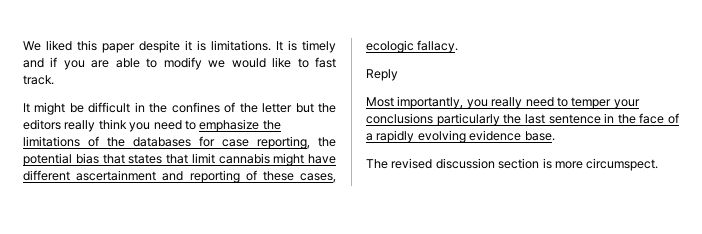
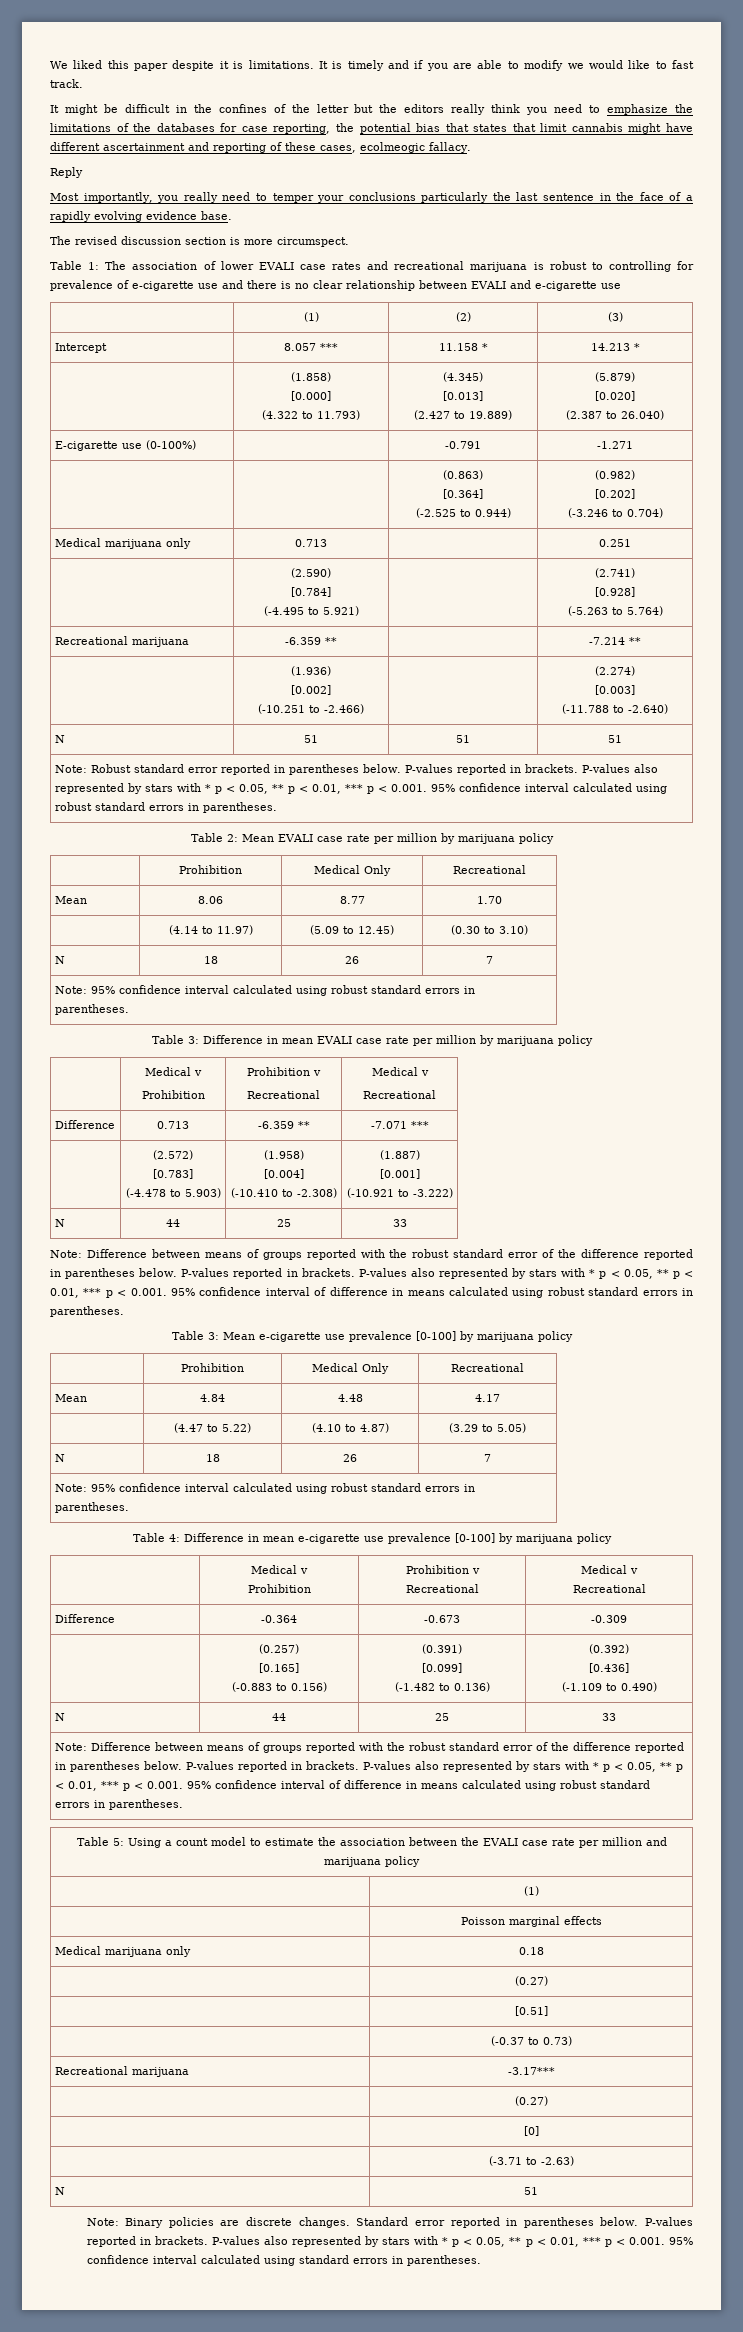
[366,40,414,53] ecologic -> [360,142,425,153] ecolmeogic
(659, 164) none -> [50,261,694,272] [50,280,621,291] [303,312,319,322] [455,312,471,322] [607,312,623,322] [54,343,107,353] [284,343,338,351] [438,343,488,351] [590,343,640,351] [291,372,331,382] [291,391,331,401] [262,410,360,420] [443,372,483,382] [443,391,483,401] [414,410,512,420] [595,372,635,382] [595,391,635,401] [566,410,664,420] [54,440,196,451] [445,441,481,449] [597,441,633,449] [443,470,483,480] [443,489,483,499] [415,508,511,518] [595,470,635,480] [595,489,635,499] [567,508,663,518] [54,538,191,549] [295,539,327,547] [599,539,631,547] [291,568,331,578] [291,587,331,597] [263,606,359,616] [595,568,635,578] [595,587,635,597] [567,606,663,616] [54,636,189,647] [285,637,337,645] [589,637,641,645] [291,666,331,676] [291,685,331,695] [258,704,364,714] [595,666,635,676] [595,685,635,695] [562,704,668,714] [54,735,65,743] [304,735,318,743] [456,735,470,743] [608,735,622,743] [54,764,658,775] [54,783,667,794] [54,802,277,813] [190,833,554,844] [179,865,242,874] [314,865,391,876] [453,865,526,874] [54,896,87,904] [198,896,223,904] [339,896,365,904] [477,896,502,904] [168,925,253,935] [310,925,394,935] [451,925,528,935] [54,956,65,964] [203,956,218,964] [345,956,359,964] [486,956,493,964] [54,985,475,996] [54,1004,129,1015] [151,1035,593,1046] [145,1067,202,1076] [141,1090,205,1099] [247,1067,321,1076] [247,1090,320,1099] [371,1067,429,1076] [363,1090,436,1099] [54,1120,115,1129] [157,1121,189,1129] [257,1121,310,1129] [370,1121,429,1129] [153,1150,193,1160] [153,1169,193,1179] [125,1188,221,1198] [263,1150,304,1160] [263,1169,304,1179] [230,1188,337,1198] [379,1150,420,1160] [379,1169,420,1179] [346,1188,453,1198] [54,1219,65,1227] [166,1219,180,1227] [276,1219,291,1227] [392,1219,407,1227] [50,1249,693,1260] [50,1268,694,1279] [50,1287,694,1298] [50,1306,124,1317] [171,1331,573,1342] [181,1363,244,1372] [312,1363,389,1374] [451,1363,524,1372] [54,1394,87,1402] [200,1394,225,1402] [337,1394,363,1402] [475,1394,500,1402] [174,1423,251,1433] [311,1423,389,1433] [449,1423,526,1433] [54,1454,65,1462] [205,1454,220,1462] [343,1454,357,1462] [484,1454,491,1462] [54,1483,475,1494] [54,1502,129,1513] [132,1533,612,1544] [251,1565,308,1574] [247,1584,311,1593] [405,1565,480,1574] [405,1584,479,1593] [581,1565,638,1574] [572,1584,646,1593] [54,1614,115,1623] [261,1615,297,1623] [424,1615,460,1623] [591,1615,627,1623] [259,1644,299,1654] [259,1663,299,1673] [231,1682,327,1692] [422,1644,462,1654] [422,1663,462,1673] [394,1682,490,1692] [589,1644,629,1654] [589,1663,629,1673] [561,1682,657,1692] [54,1713,65,1721] [272,1713,286,1721] [435,1713,449,1721] [602,1713,616,1721] [54,1742,684,1753] [54,1761,683,1772] [54,1780,650,1791] [54,1799,183,1810] [76,1837,667,1848] [324,1856,420,1867] [523,1886,539,1896] [460,1916,602,1927] [54,1946,191,1957] [518,1947,544,1955] [514,1976,548,1986] [514,2006,548,2016] [490,2036,572,2046] [54,2066,189,2077] [507,2067,555,2075] [514,2096,548,2106] [523,2126,539,2136] [488,2156,574,2166] [54,2187,65,2195] [524,2187,538,2195] [86,2217,693,2228] [86,2236,693,2247] [86,2255,481,2266] // Table 1: The association of lower EVALI case rates and recreational marijuana is robust to controlling for prevalence of e-cigarette use and there is no clear relationship between EVALI and e-cigarette use // | (1) | (2) | (3) // Intercept | 8.057 *** | 11.158 * | 14.213 * // | (1.858) // [0.000] // (4.322 to 11.793) | (4.345) // [0.013] // (2.427 to 19.889) | (5.879) // [0.020] // (2.387 to 26.040) // E-cigarette use (0-100%) | | -0.791 | -1.271 // | | (0.863) // [0.364] // (-2.525 to 0.944) | (0.982) // [0.202] // (-3.246 to 0.704) // Medical marijuana only | 0.713 | | 0.251 // | (2.590) // [0.784] // (-4.495 to 5.921) | | (2.741) // [0.928] // (-5.263 to 5.764) // Recreational marijuana | -6.359 ** | | -7.214 ** // | (1.936) // [0.002] // (-10.251 to -2.466) | | (2.274) // [0.003] // (-11.788 to -2.640) // N | 51 | 51 | 51 // Note: Robust standard error reported in parentheses below. P-values reported in brackets. P-values also represented by stars with * p < 0.05, ** p < 0.01, *** p < 0.001. 95% confidence interval calculated using robust standard errors in parentheses. // Table 2: Mean EVALI case rate per million by marijuana policy // | Prohibition | Medical Only | Recreational // Mean | 8.06 | 8.77 | 1.70 // | (4.14 to 11.97) | (5.09 to 12.45) | (0.30 to 3.10) // N | 18 | 26 | 7 // Note: 95% confidence interval calculated using robust standard errors in parentheses. // Table 3: Difference in mean EVALI case rate per million by marijuana policy // | Medical v // Prohibition | Prohibition v // Recreational | Medical v // Recreational // Difference | 0.713 | -6.359 ** | -7.071 *** // | (2.572) // [0.783] // (-4.478 to 5.903) | (1.958) // [0.004] // (-10.410 to -2.308) | (1.887) // [0.001] // (-10.921 to -3.222) // N | 44 | 25 | 33 // Note: Difference between means of groups reported with the robust standard error of the difference reported in parentheses below. P-values reported in brackets. P-values also represented by stars with * p < 0.05, ** p < 0.01, *** p < 0.001. 95% confidence interval of difference in means calculated using robust standard errors in parentheses. // Table 3: Mean e-cigarette use prevalence [0-100] by marijuana policy // | Prohibition | Medical Only | Recreational // Mean | 4.84 | 4.48 | 4.17 // | (4.47 to 5.22) | (4.10 to 4.87) | (3.29 to 5.05) // N | 18 | 26 | 7 // Note: 95% confidence interval calculated using robust standard errors in parentheses. // Table 4: Difference in mean e-cigarette use prevalence [0-100] by marijuana policy // | Medical v // Prohibition | Prohibition v // Recreational | Medical v // Recreational // Difference | -0.364 | -0.673 | -0.309 // | (0.257) // [0.165] // (-0.883 to 0.156) | (0.391) // [0.099] // (-1.482 to 0.136) | (0.392) // [0.436] // (-1.109 to 0.490) // N | 44 | 25 | 33 // Note: Difference between means of groups reported with the robust standard error of the difference reported in parentheses below. P-values reported in brackets. P-values also represented by stars with * p < 0.05, ** p < 0.01, *** p < 0.001. 95% confidence interval of difference in means calculated using robust standard errors in parentheses. // Table 5: Using a count model to estimate the association between the EVALI case rate per million and marijuana policy // | (1) // | Poisson marginal effects // Medical marijuana only | 0.18 // | (0.27) // | [0.51] // | (-0.37 to 0.73) // Recreational marijuana | -3.17*** // | (0.27) // | [0] // | (-3.71 to -2.63) // N | 51 // Note: Binary policies are discrete changes. Standard error reported in parentheses below. P-values reported in brackets. P-values also represented by stars with * p < 0.05, ** p < 0.01, *** p < 0.001. 95% confidence interval calculated using standard errors in parentheses.

